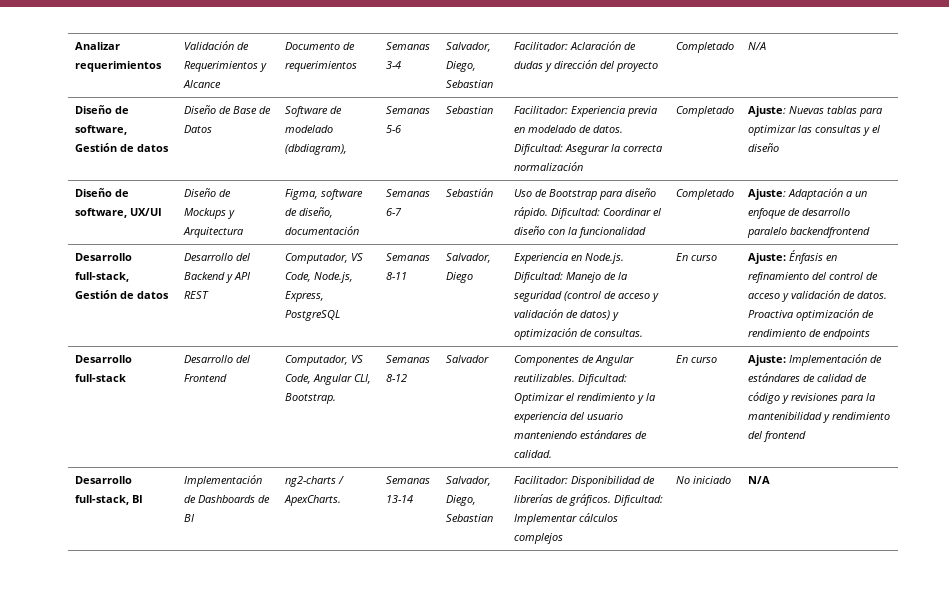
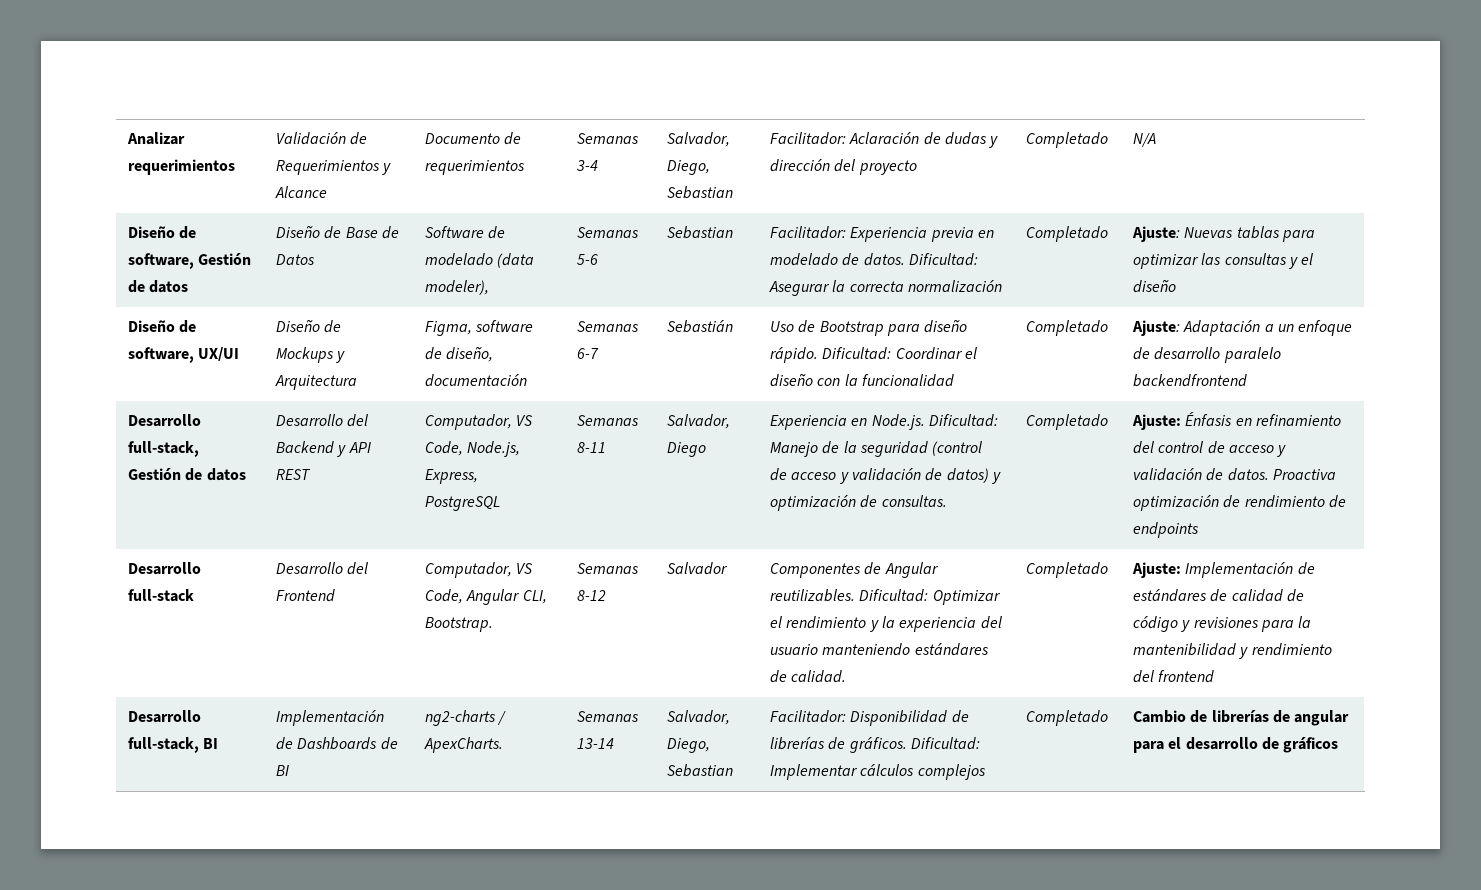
[284,144,347,155] (dbdiagram), -> [497,253,535,268] [425,280,490,295] (data modeler),
[675,253,717,261] En curso -> [1026,414,1109,430] Completado
[675,355,717,363] En curso -> [1026,562,1109,578] Completado
[675,476,731,484] [747,476,770,484] No iniciado | N/A -> [1026,710,1109,726] [1133,710,1350,726] [1133,737,1339,753] Completado | Cambio de librerías de angular para el desarrollo de gráficos

